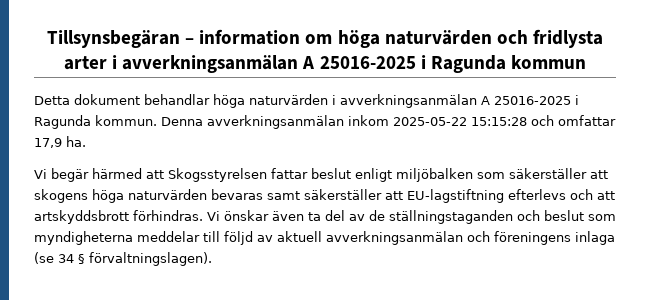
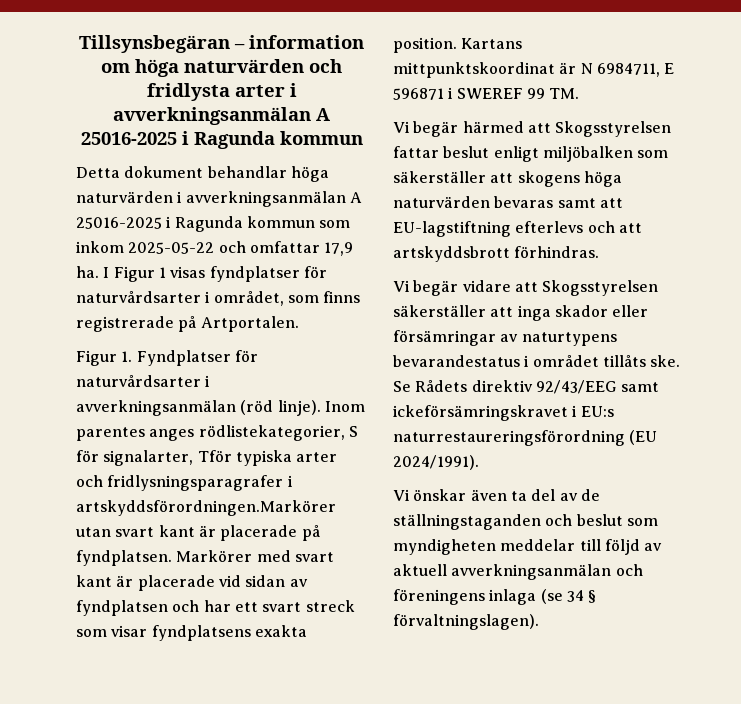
[95,115,344,129] kommun. Denna avverkningsanmälan -> [246,216,351,228] kommun som
[471,117,527,126] 15:15:28 -> (215, 248) none
(86, 141) none -> [103,266,327,282] [76,291,361,306] [76,316,299,332] [76,350,258,366] [76,375,211,387] [76,400,365,416] [76,425,358,441] [76,450,338,466] [76,475,293,491] [76,500,336,516] [76,525,320,541] [76,550,334,566] [76,575,308,591] [76,600,355,616] [76,625,307,641] [393,37,523,53] [393,62,675,78] [393,87,580,100] I Figur 1 visas fyndplatser för naturvårdsarter i området, som finns registrerade på Artportalen. // Figur 1. Fyndplatser för naturvårdsarter i avverkningsanmälan (röd linje). Inom parentes anges rödlistekategorier, S för signalarter, Tför typiska arter och fridlysningsparagrafer i artskyddsförordningen.Markörer utan svart kant är placerade på fyndplatsen. Markörer med svart kant är placerade vid sidan av fyndplatsen och har ett svart streck som visar fyndplatsens exakta position. Kartans mittpunktskoordinat är N 6984711, E 596871 i SWEREF 99 TM.
[304,189,382,200] säkerställer -> (596, 203) none
(203, 215) none -> [393,280,659,296] [393,305,649,321] [393,330,617,346] [393,355,681,367] [393,380,660,394] [393,405,614,421] [393,430,658,446] [393,455,479,470] // Vi begär vidare att Skogsstyrelsen säkerställer att inga skador eller försämringar av naturtypens bevarandestatus i området tillåts ske. Se Rådets direktiv 92/43/EEG samt ickeförsämringskravet i EU:s naturrestaureringsförordning (EU 2024/1991). //
[34,231,133,245] myndigheterna -> [393,539,496,555] myndigheten

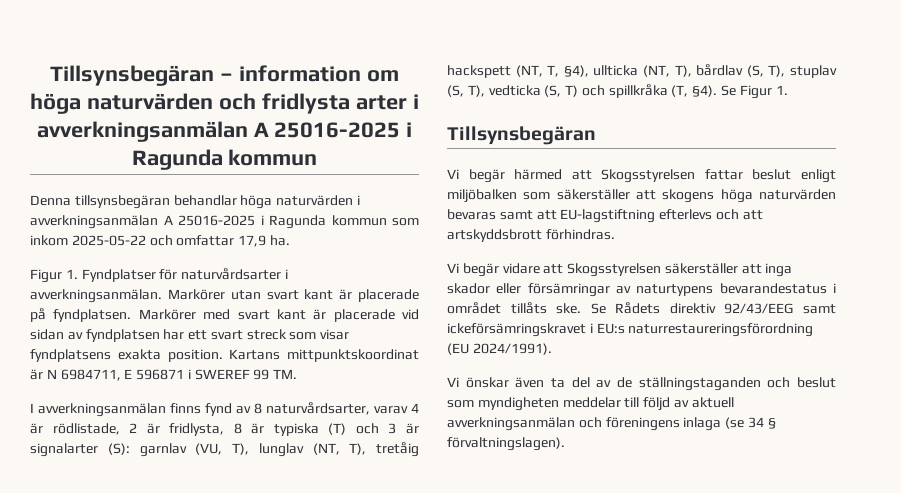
[76,166,204,178] Detta dokument -> [30,195,170,209] Denna tillsynsbegäran
[103,266,327,282] [76,291,361,306] [76,316,299,332] I Figur 1 visas fyndplatser för naturvårdsarter i området, som finns registrerade på Artportalen. -> (290, 240) none
[76,400,365,416] [76,425,358,441] [76,450,338,466] [76,475,293,491] [76,500,336,516] avverkningsanmälan (röd linje). Inom parentes anges rödlistekategorier, S för signalarter, Tför typiska arter och fridlysningsparagrafer i artskyddsförordningen.Markörer -> [30,289,225,303] avverkningsanmälan. Markörer
[172,600,200,612] och -> (160, 335) none
(580, 93) none -> [30,402,419,417] [30,423,419,436] [30,442,419,457] [447,64,837,78] [447,84,788,99] [447,126,596,145] // I avverkningsanmälan finns fynd av 8 naturvårdsarter, varav 4 är rödlistade, 2 är fridlysta, 8 är typiska (T) och 3 är signalarter (S): garnlav (VU, T), lunglav (NT, T), tretåig hackspett (NT, T, §4), ullticka (NT, T), bårdlav (S, T), stuplav (S, T), vedticka (S, T) och spillkråka (T, §4). Se Figur 1. // Tillsynsbegäran

